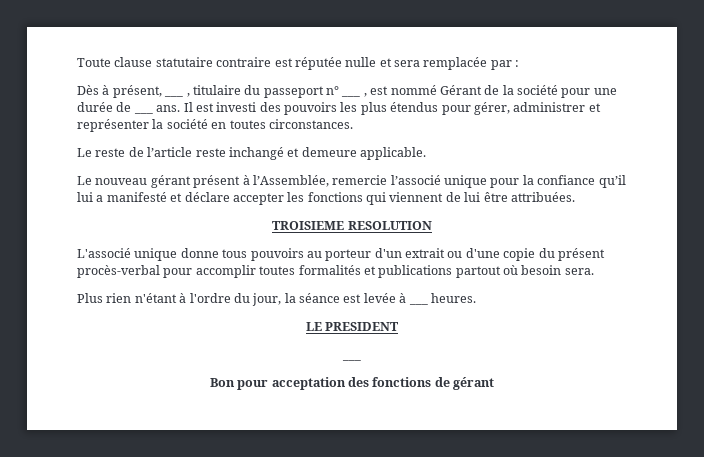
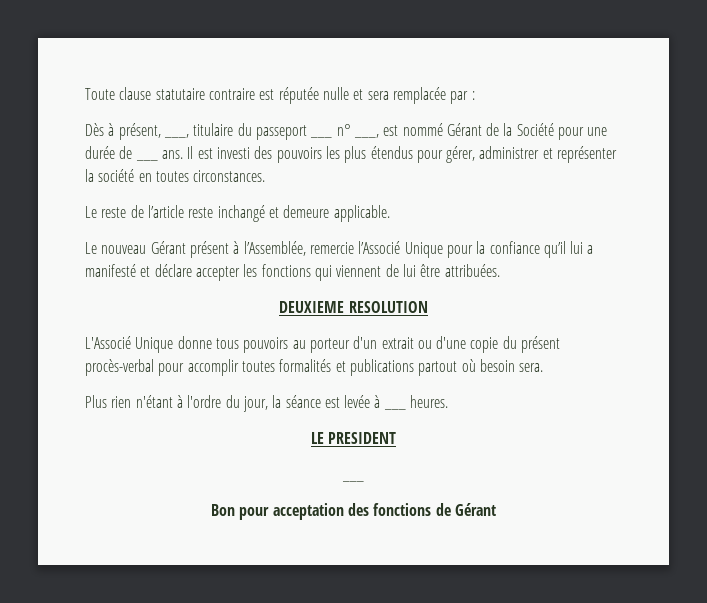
[164,93,190,97] ___ , -> [163,134,189,138] ___,
[326,86,339,95] [341,93,367,97] n° ___ , -> [310,136,333,138] [336,124,379,138] ___ n° ___,
[517,85,558,95] société -> [516,123,554,136] Société
[150,175,191,188] gérant -> [150,241,186,254] Gérant
[390,175,487,188] l’associé unique -> [358,241,443,258] l’Associé Unique
[272,221,345,230] TROISIEME -> [279,301,345,313] DEUXIEME
[77,248,178,261] L'associé unique -> [85,336,174,353] L'Associé Unique
[453,377,495,390] gérant -> [454,503,496,516] Gérant

